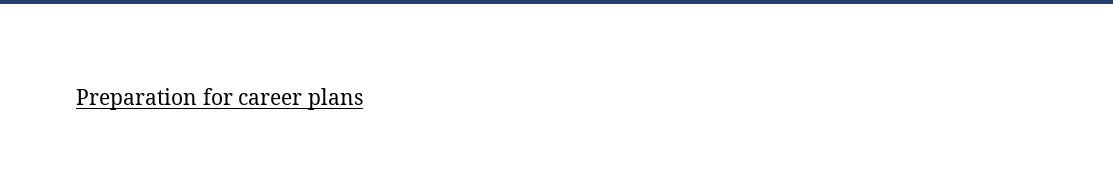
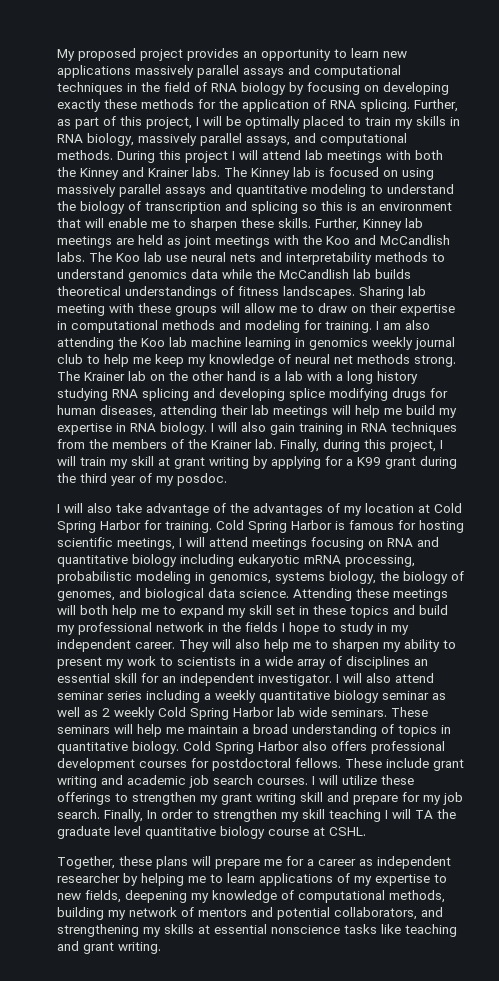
[76,88,364,110] Preparation for career plans -> [57,48,407,61] [57,65,401,78] [57,82,449,95] [57,99,458,112] [57,116,460,129] [57,133,407,146] [57,150,443,163] [57,167,434,180] [57,184,454,197] [57,201,452,214] [57,218,423,231] [57,235,450,248] [57,252,445,265] [57,269,411,282] [57,286,426,299] [57,303,455,316] [57,320,430,333] [57,337,455,350] [57,354,456,367] [57,371,418,384] [57,388,448,401] [57,405,457,418] [57,422,457,435] [57,439,443,452] [57,456,457,469] [57,473,227,486] [57,503,462,516] [57,520,464,533] [57,537,439,550] [57,554,415,567] [57,571,464,584] [57,588,448,601] [57,605,448,618] [57,622,409,635] [57,639,456,652] [57,656,428,669] [57,673,434,686] [57,690,446,703] [57,707,428,720] [57,724,451,737] [57,741,445,754] [57,758,464,771] [57,775,414,788] [57,792,463,805] [57,809,456,822] [57,826,366,839] [57,856,451,869] [57,873,447,886] [57,890,445,903] [57,907,443,920] [57,924,457,937] [57,941,161,954] My proposed project provides an opportunity to learn new applications massively parallel assays and computational techniques in the field of RNA biology by focusing on developing exactly these methods for the application of RNA splicing. Further, as part of this project, I will be optimally placed to train my skills in RNA biology, massively parallel assays, and computational methods. During this project I will attend lab meetings with both the Kinney and Krainer labs. The Kinney lab is focused on using massively parallel assays and quantitative modeling to understand the biology of transcription and splicing so this is an environment that will enable me to sharpen these skills. Further, Kinney lab meetings are held as joint meetings with the Koo and McCandlish labs. The Koo lab use neural nets and interpretability methods to understand genomics data while the McCandlish lab builds theoretical understandings of fitness landscapes. Sharing lab meeting with these groups will allow me to draw on their expertise in computational methods and modeling for training. I am also attending the Koo lab machine learning in genomics weekly journal club to help me keep my knowledge of neural net methods strong. The Krainer lab on the other hand is a lab with a long history studying RNA splicing and developing splice modifying drugs for human diseases, attending their lab meetings will help me build my expertise in RNA biology. I will also gain training in RNA techniques from the members of the Krainer lab. Finally, during this project, I will train my skill at grant writing by applying for a K99 grant during the third year of my posdoc. // I will also take advantage of the advantages of my location at Cold Spring Harbor for training. Cold Spring Harbor is famous for hosting scientific meetings, I will attend meetings focusing on RNA and quantitative biology including eukaryotic mRNA processing, probabilistic modeling in genomics, systems biology, the biology of genomes, and biological data science. Attending these meetings will both help me to expand my skill set in these topics and build my professional network in the fields I hope to study in my independent career. They will also help me to sharpen my ability to present my work to scientists in a wide array of disciplines an essential skill for an independent investigator. I will also attend seminar series including a weekly quantitative biology seminar as well as 2 weekly Cold Spring Harbor lab wide seminars. These seminars will help me maintain a broad understanding of topics in quantitative biology. Cold Spring Harbor also offers professional development courses for postdoctoral fellows. These include grant writing and academic job search courses. I will utilize these offerings to strengthen my grant writing skill and prepare for my job search. Finally, In order to strengthen my skill teaching I will TA the graduate level quantitative biology course at CSHL. // Together, these plans will prepare me for a career as independent researcher by helping me to learn applications of my expertise to new fields, deepening my knowledge of computational methods, building my network of mentors and potential collaborators, and strengthening my skills at essential nonscience tasks like teaching and grant writing.

